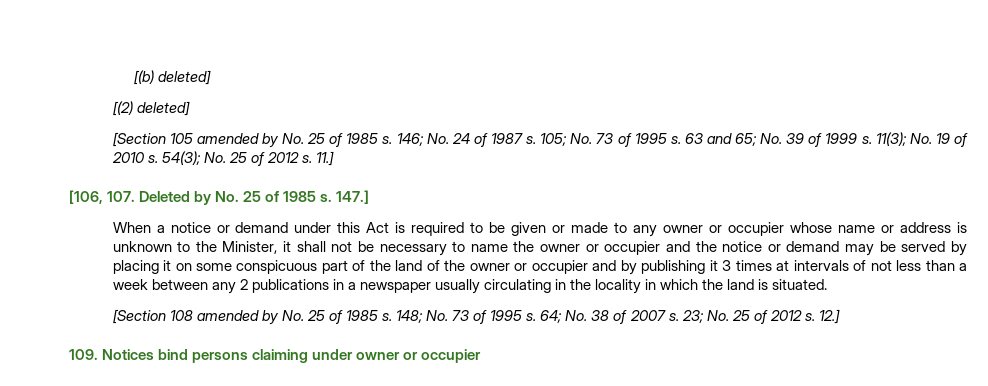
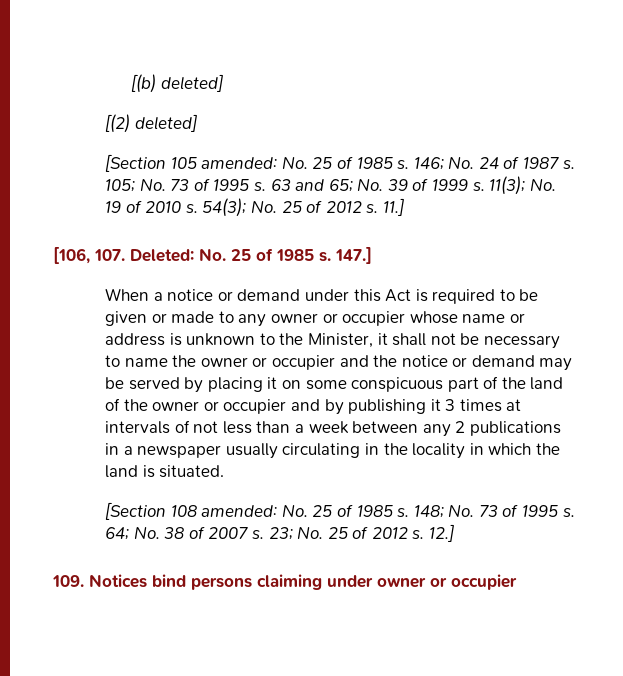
[196,133,279,148] amended by -> [201,157,278,169] amended:
[139,191,212,205] Deleted by -> [130,249,194,262] Deleted:
[196,310,279,325] amended by -> [201,505,278,517] amended:

